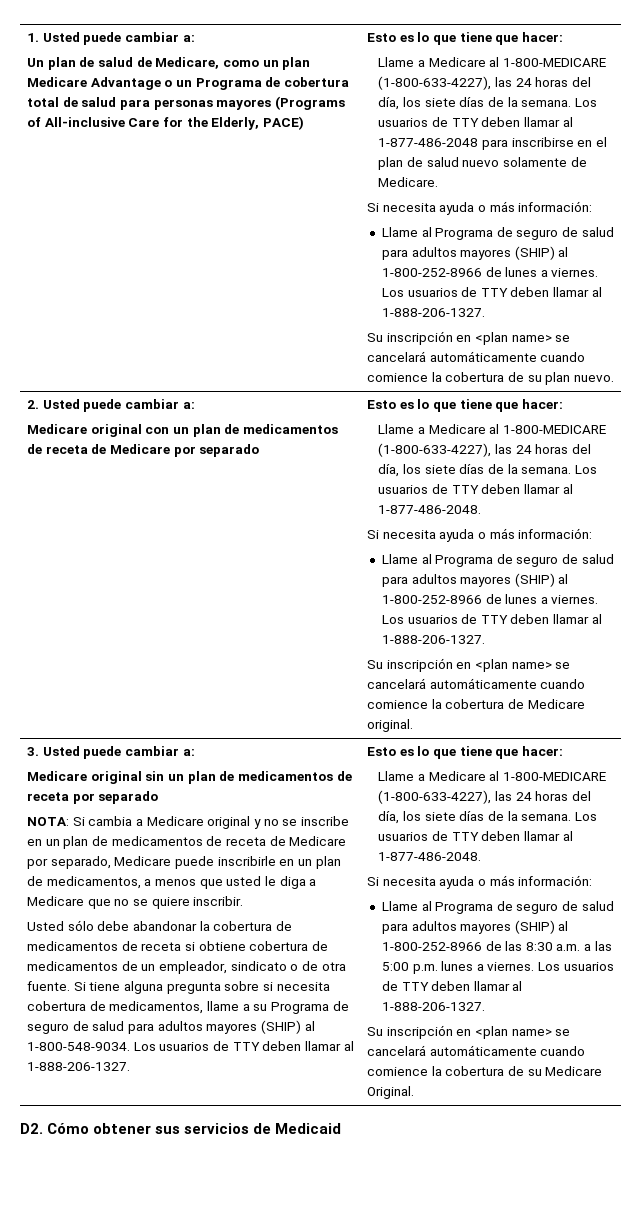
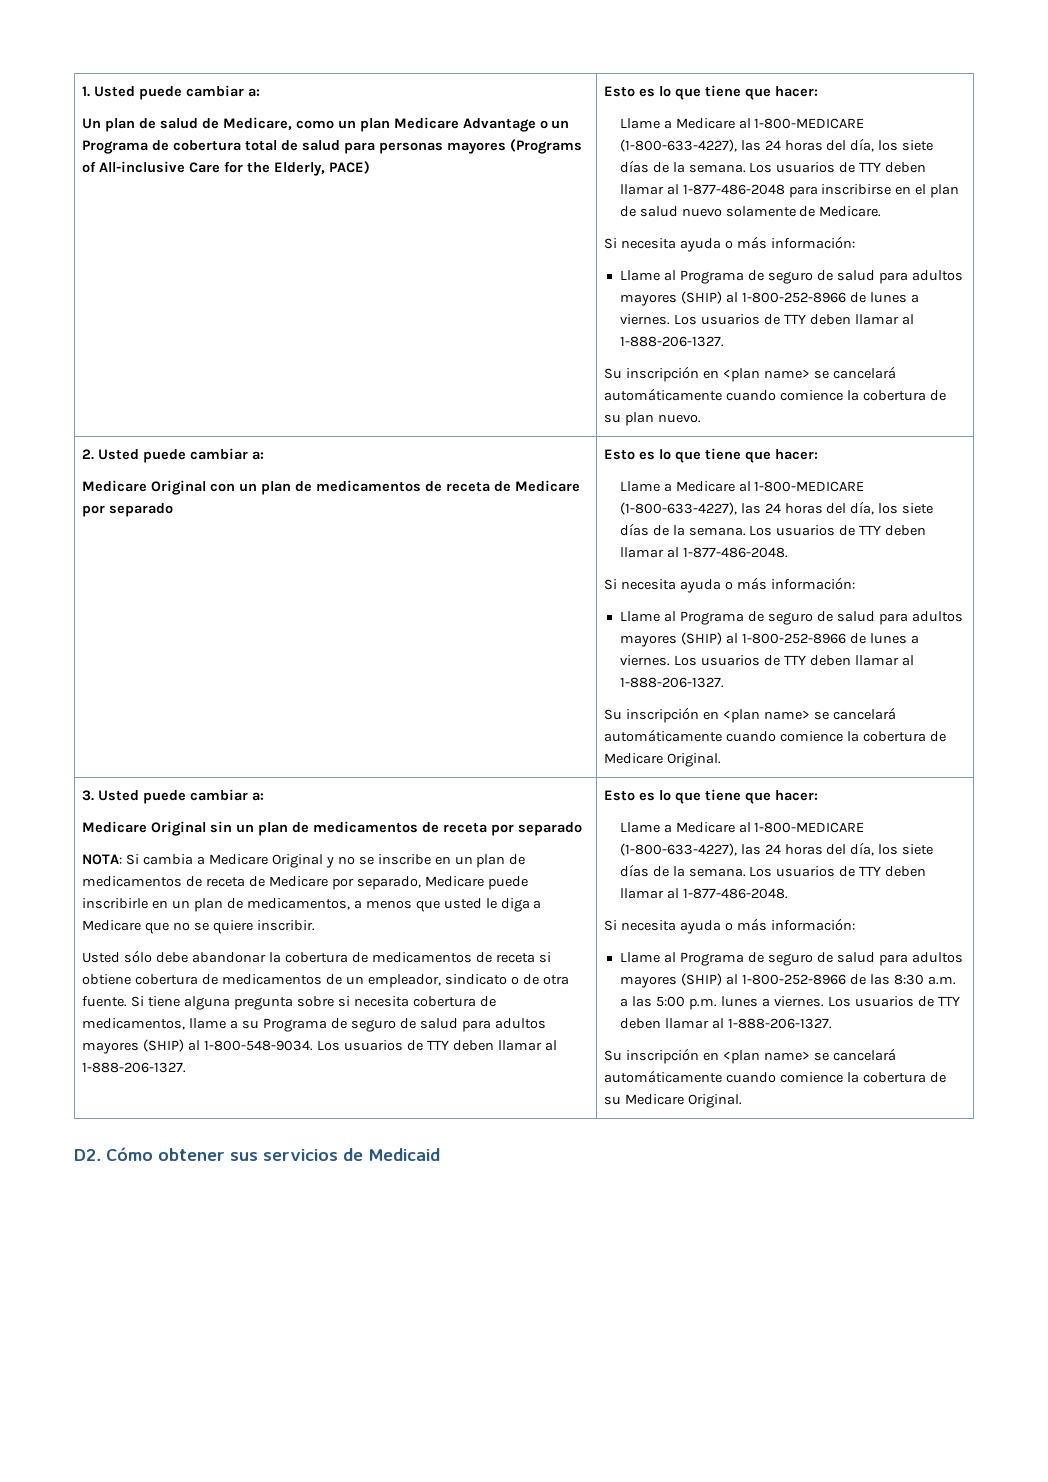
[90,424,142,437] original -> [151,480,207,495] Original
[367,719,414,732] original. -> [667,753,722,767] Original.
[90,771,142,784] original -> [151,821,207,836] Original
[207,816,251,829] original -> [272,854,324,868] Original

